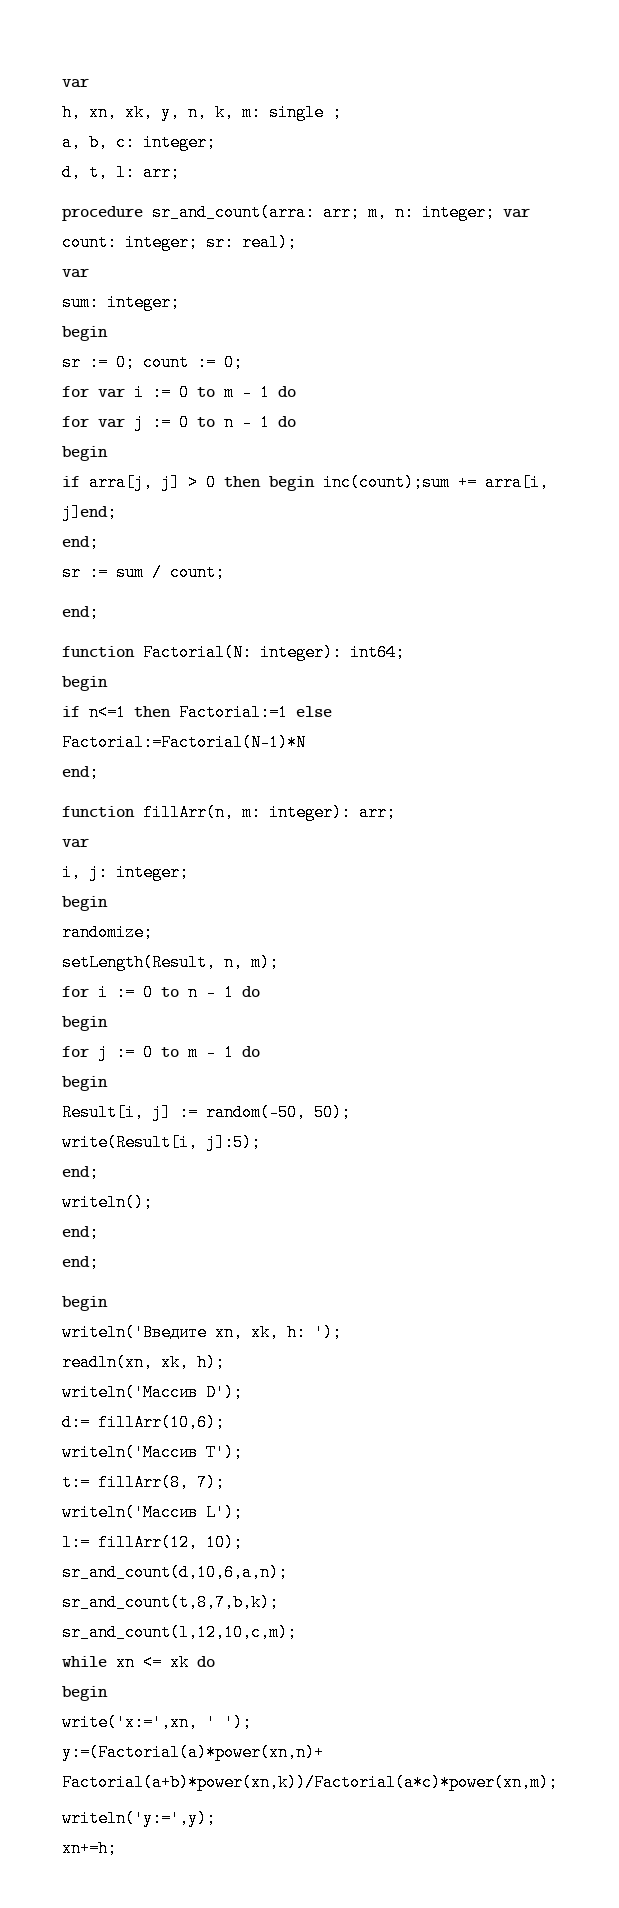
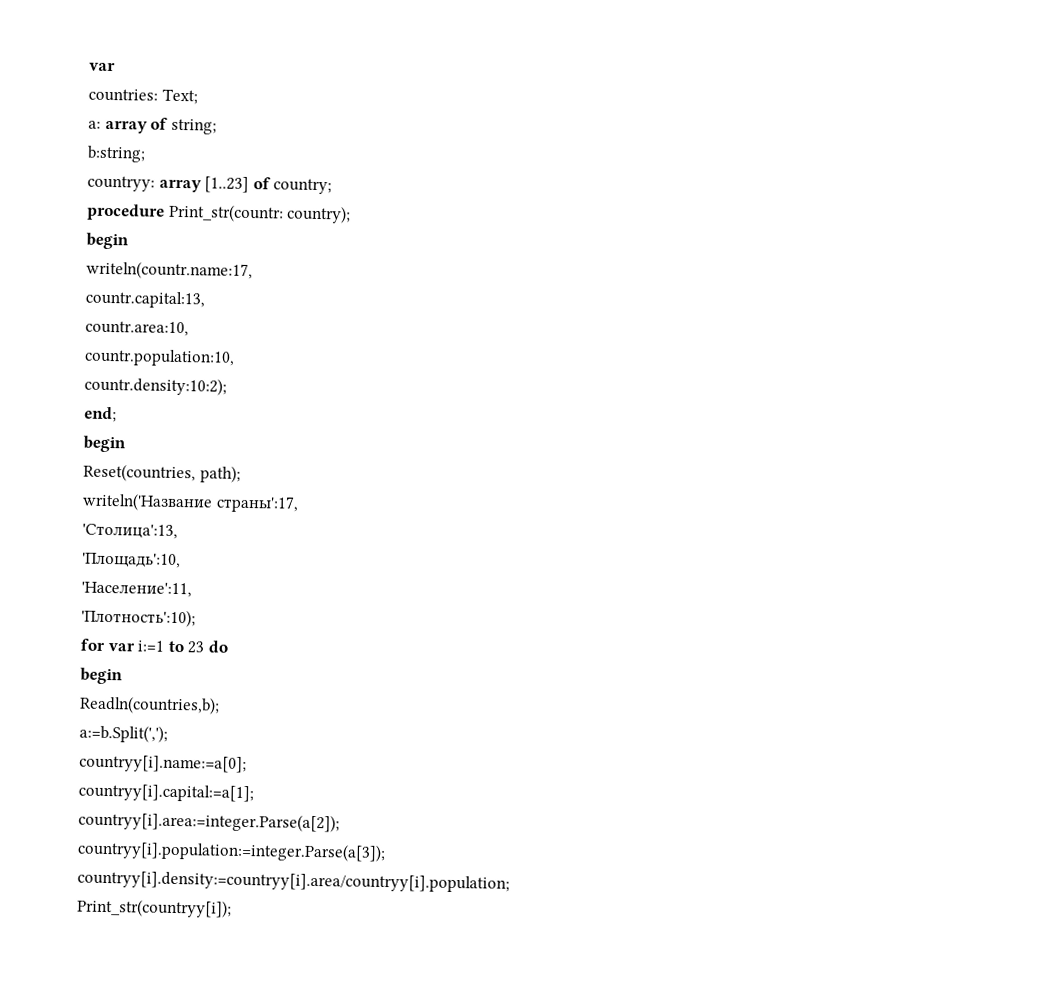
[62,78,89,88] [62,104,342,121] [62,134,216,151] [62,164,180,181] [62,204,530,221] [62,234,297,251] [62,268,89,278] [62,294,180,311] [62,326,108,341] [62,354,243,371] [62,384,296,401] [62,414,296,431] [62,446,108,461] [62,474,549,491] [62,504,117,521] [62,534,99,551] [62,564,225,581] [62,604,99,621] [62,644,405,661] [62,676,108,691] [62,704,332,721] [62,734,306,751] [62,764,99,781] [62,804,396,821] [62,838,89,848] [62,864,189,881] [62,896,108,911] [62,924,153,941] [62,954,279,971] [62,984,260,1001] [62,1016,108,1031] [62,1044,260,1061] [62,1076,108,1091] [62,1104,351,1121] [62,1134,261,1151] [62,1164,99,1181] [62,1194,153,1211] [62,1224,99,1241] [62,1254,99,1271] [62,1296,108,1311] [62,1324,342,1341] [62,1354,225,1371] [62,1384,243,1401] [62,1414,225,1431] [62,1444,243,1461] [62,1474,225,1491] [62,1504,243,1521] [62,1534,243,1551] [62,1564,288,1581] [62,1594,279,1611] [62,1624,297,1641] [62,1654,215,1671] [62,1686,108,1701] [62,1714,252,1731] [62,1744,324,1761] [62,1774,558,1791] [62,1810,216,1827] [62,1840,117,1857] var // h, xn, xk, y, n, k, m: single ; // a, b, c: integer; // d, t, l: arr; // procedure sr_and_count(arra: arr; m, n: integer; var count: integer; sr: real); // var // sum: integer; // begin // sr := 0; count := 0; // for var i := 0 to m - 1 do // for var j := 0 to n - 1 do // begin // if arra[j, j] > 0 then begin inc(count);sum += arra[i, j]end; // end; // sr := sum / count; // end; // function Factorial(N: integer): int64; // begin // if n<=1 then Factorial:=1 else Factorial:=Factorial(N-1)*N // end; // function fillArr(n, m: integer): arr; // var // i, j: integer; // begin // randomize; // setLength(Result, n, m); // for i := 0 to n - 1 do // begin // for j := 0 to m - 1 do // begin // Result[i, j] := random(-50, 50); // write(Result[i, j]:5); // end; // writeln(); // end; // end; // begin // writeln('Введите xn, xk, h: '); // readln(xn, xk, h); // writeln('Массив D'); // d:= fillArr(10,6); // writeln('Массив T'); // t:= fillArr(8, 7); // writeln('Массив L'); // l:= fillArr(12, 10); // sr_and_count(d,10,6,a,n); // sr_and_count(t,8,7,b,k); // sr_and_count(l,12,10,c,m); // while xn <= xk do // begin // write('x:=',xn, ' '); // y:=(Factorial(a)*power(xn,n)+ Factorial(a+b)*power(xn,k))/Factorial(a*c)*power(xn,m); // writeln('y:=',y); // xn+=h; -> [89,62,116,72] [88,88,198,105] [88,117,217,135] [87,145,146,163] [87,175,333,195] [86,203,352,224] [86,232,129,250] [86,260,253,281] [85,290,205,309] [85,320,189,337] [84,348,235,367] [84,376,227,396] [84,406,117,423] [83,435,126,453] [83,463,241,483] [82,492,299,513] [82,523,178,540] [82,552,181,569] [81,581,192,598] [81,608,196,628] [80,638,228,654] [80,667,123,685] [79,695,220,715] [79,724,168,743] [79,754,247,774] [78,783,254,803] [78,811,340,833] [77,840,386,863] [77,870,510,893] [77,898,232,918] var // countries: Text; // a: array of string; // b:string; // countryy: array [1..23] of country; // procedure Print_str(countr: country); // begin // writeln(countr.name:17, // countr.capital:13, // countr.area:10, // countr.population:10, // countr.density:10:2); // end; // begin // Reset(countries, path); // writeln('Название страны':17, // 'Столица':13, // 'Площадь':10, // 'Население':11, // 'Плотность':10); // for var i:=1 to 23 do // begin // Readln(countries,b); // a:=b.Split(','); // countryy[i].name:=a[0]; // countryy[i].capital:=a[1]; // countryy[i].area:=integer.Parse(a[2]); // countryy[i].population:=integer.Parse(a[3]); // countryy[i].density:=countryy[i].area/countryy[i].population; // Print_str(countryy[i]);

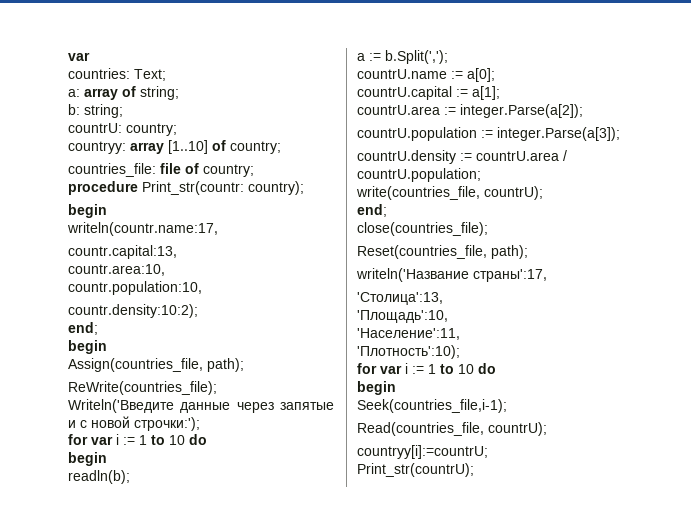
[87,145,146,163] [87,175,250,194] b:string; // countryy: array [1..23] -> [68,104,123,118] [68,123,177,136] [68,140,281,154] [68,163,181,177] b: string; // countrU: country; // countryy: array [1..10] of country; // countries_file: file
[83,463,196,483] Reset(countries, -> [68,358,244,372] [68,381,217,395] [68,399,334,413] [68,416,200,431] [68,434,207,445] [68,452,107,466] [68,470,130,484] [357,50,448,64] [357,68,495,82] [357,86,500,100] [357,104,583,118] [357,127,620,141] [357,150,567,164] [357,168,481,182] [356,186,543,200] [357,204,387,217] [357,222,488,236] [357,245,487,259] Assign(countries_file, path); // ReWrite(countries_file); // Writeln('Введите данные через запятые и с новой строчки:'); // for var i := 1 to 10 do // begin // readln(b); // a := b.Split(','); // countrU.name := a[0]; // countrU.capital := a[1]; // countrU.area := integer.Parse(a[2]); // countrU.population := integer.Parse(a[3]); // countrU.density := countrU.area / countrU.population; // write(countries_file, countrU); // end; // close(countries_file); // Reset(countries_file,
[137,640,228,654] [80,667,123,685] [79,695,220,715] [79,724,168,743] [79,754,247,774] [78,783,254,803] [78,811,340,833] [77,840,386,863] [77,870,510,893] [77,898,232,918] i:=1 to 23 do // begin // Readln(countries,b); // a:=b.Split(','); // countryy[i].name:=a[0]; // countryy[i].capital:=a[1]; // countryy[i].area:=integer.Parse(a[2]); // countryy[i].population:=integer.Parse(a[3]); // countryy[i].density:=countryy[i].area/countryy[i].population; // Print_str(countryy[i]); -> [405,363,496,374] [357,381,396,395] [357,399,507,413] [357,422,547,436] [357,445,488,459] [357,463,474,477] i := 1 to 10 do // begin // Seek(countries_file,i-1); // Read(countries_file, countrU); // countryy[i]:=countrU; // Print_str(countrU);

